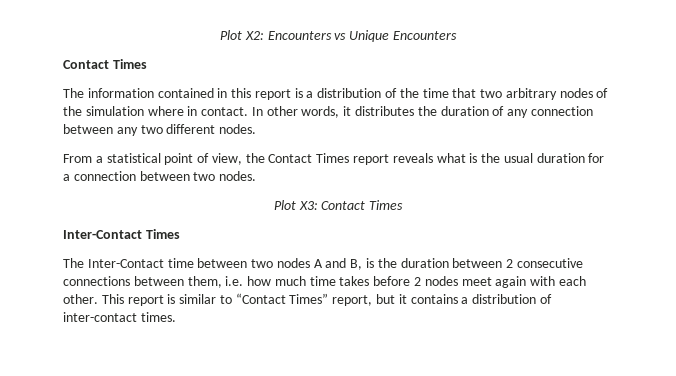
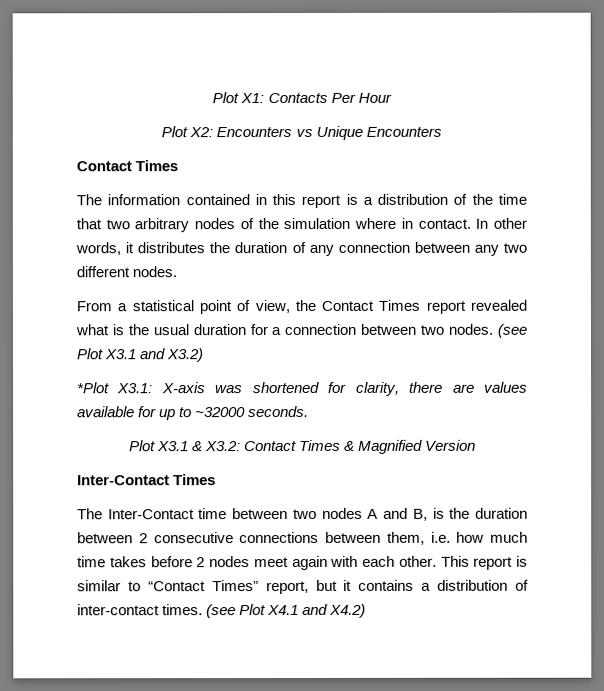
[220,30,243,40] Plot -> [212,92,392,104] [161,126,189,138] Plot X1: Contacts Per Hour // Plot
[392,153,433,163] reveals -> [470,299,527,311] revealed
[273,200,404,210] // Plot X3: Contact Times -> [497,323,528,338] [77,348,205,363] [77,381,529,396] [77,405,310,421] [128,439,477,454] (see Plot X3.1 and X3.2) // *Plot X3.1: X-axis was shortened for clarity, there are values available for up to ~32000 seconds. // Plot X3.1 & X3.2: Contact Times & Magnified Version
(176, 317) none -> [206,603,367,619] (see Plot X4.1 and X4.2)

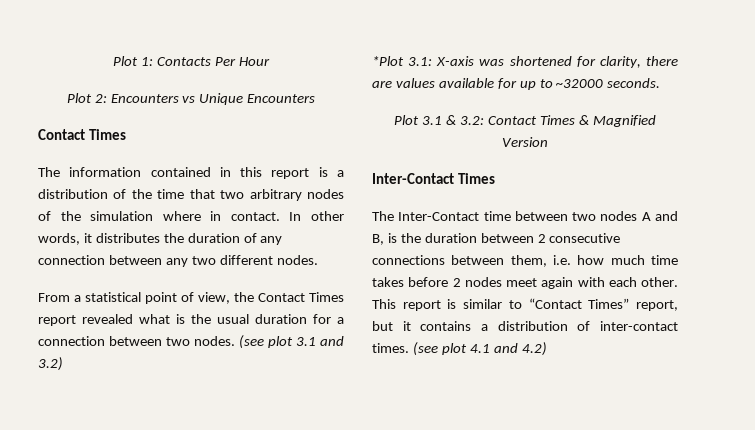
[212,92,265,104] Plot X1: -> [113,56,154,66] Plot 1:
[189,127,214,138] X2: -> [94,94,107,103] 2:
[77,348,205,363] Plot X3.1 and X3.2) -> [268,336,344,348] [38,357,63,371] plot 3.1 and 3.2)
[117,383,154,394] X3.1: -> [408,57,433,66] 3.1:
[156,441,241,452] X3.1 & X3.2: -> [422,115,485,125] 3.1 & 3.2:
[239,603,367,618] Plot X4.1 and X4.2) -> [441,342,547,356] plot 4.1 and 4.2)

